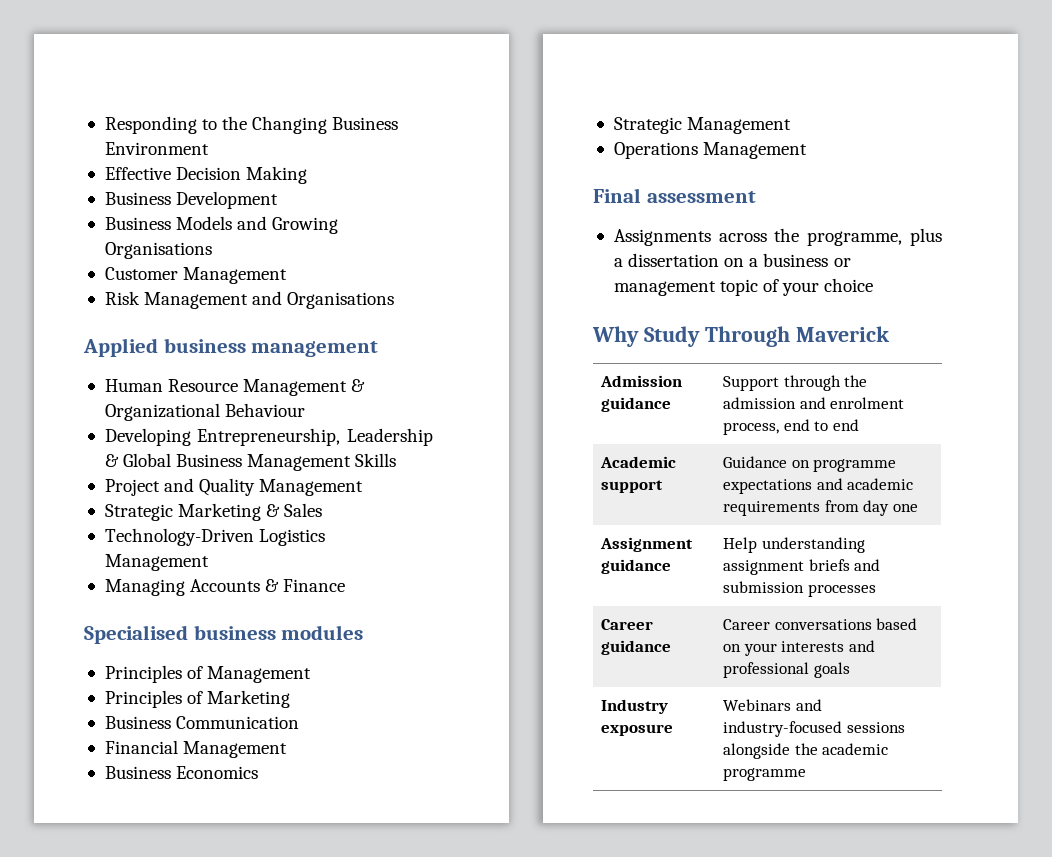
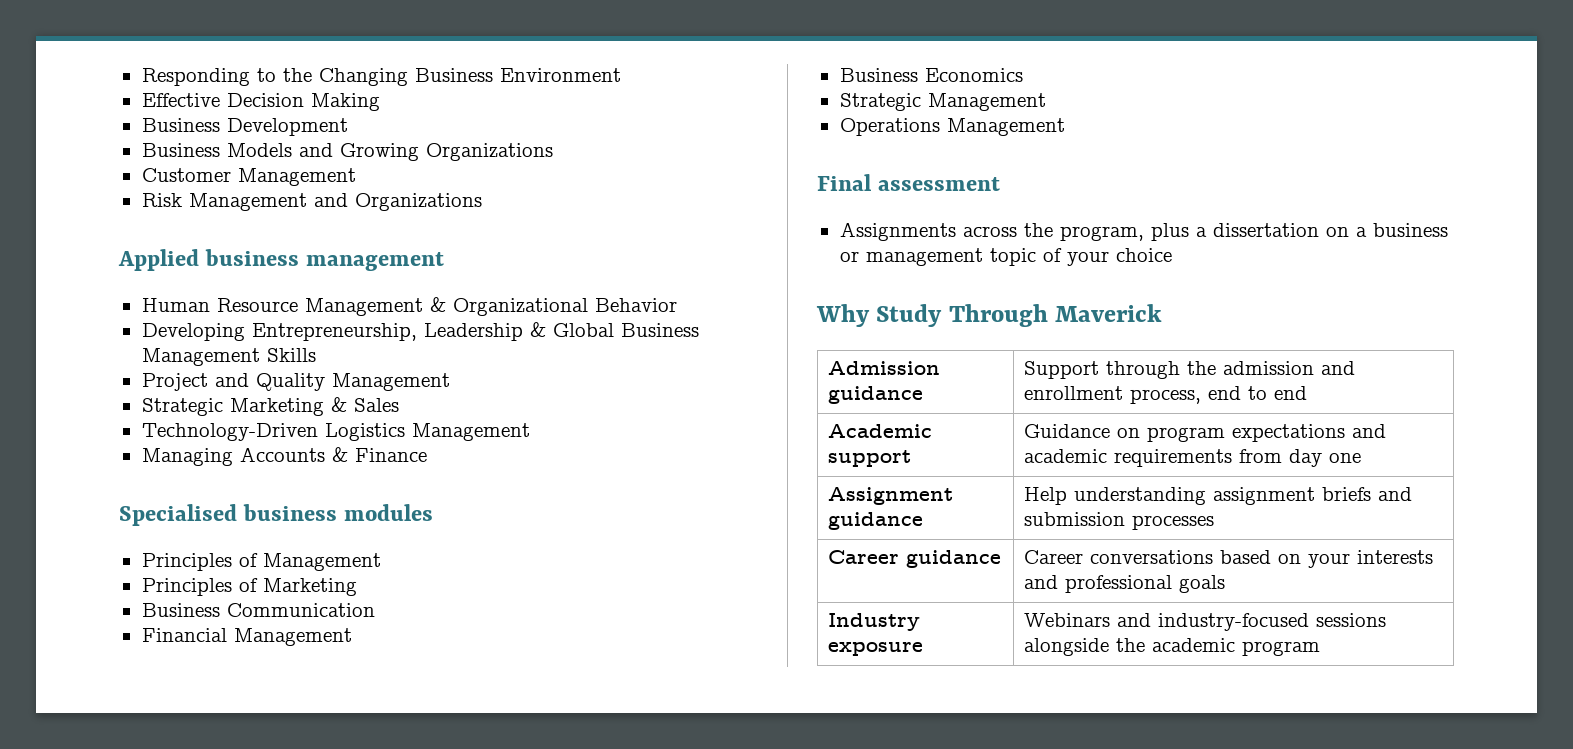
[104,242,212,259] Organisations -> [425,143,553,161] Organizations
[287,292,395,309] Organisations -> [354,193,482,211] Organizations
[225,403,306,417] Behaviour -> [594,298,677,312] Behavior
[807,231,903,246] programme, -> [1059,226,1144,241] program,
[830,397,905,409] enrolment -> [1023,386,1123,400] enrollment
[813,459,897,472] programme -> [1146,427,1225,442] program
[723,768,807,781] programme -> [1241,641,1320,656] program

